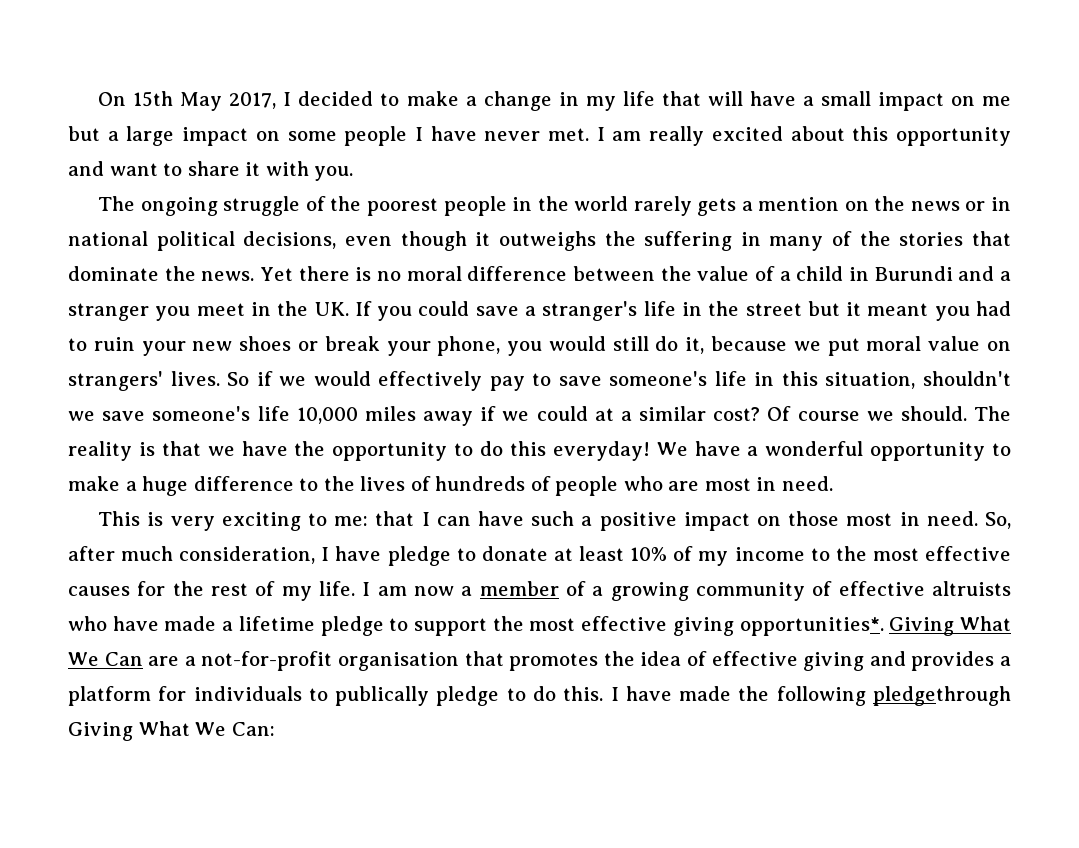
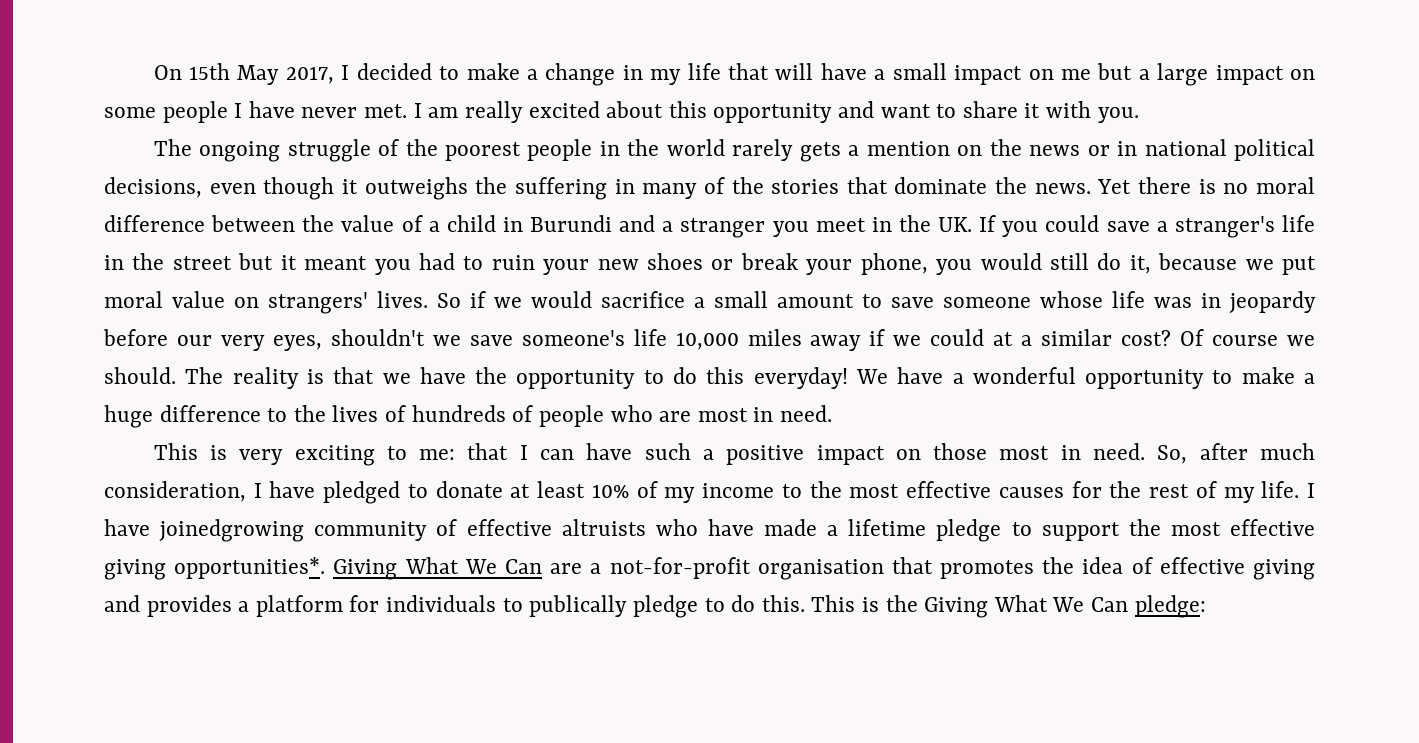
[378,371,916,391] effectively pay to save someone's life in this situation, -> [601,291,1316,313] [103,329,322,351] sacrifice a small amount to save someone whose life was in jeopardy before our very eyes,
[387,546,451,566] pledge -> [323,481,401,504] pledged
[377,581,689,601] am now a member of a growing -> [104,519,305,542] have joinedgrowing
[610,686,1012,706] [68,721,275,741] I have made the following pledgethrough Giving What We Can: -> [811,595,1206,618] This is the Giving What We Can pledge:

